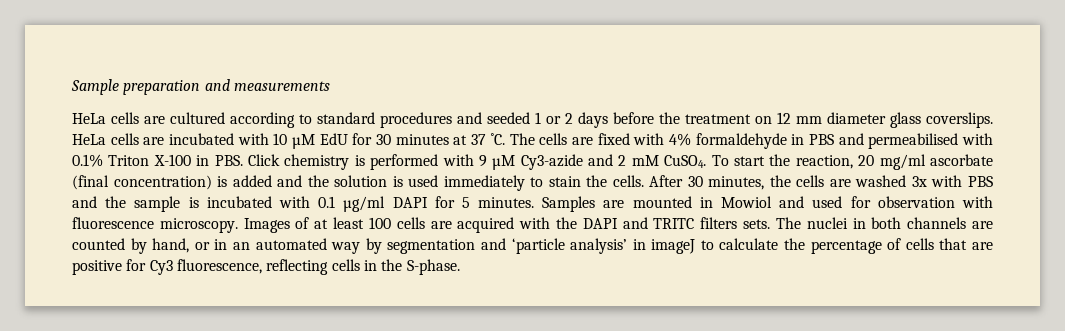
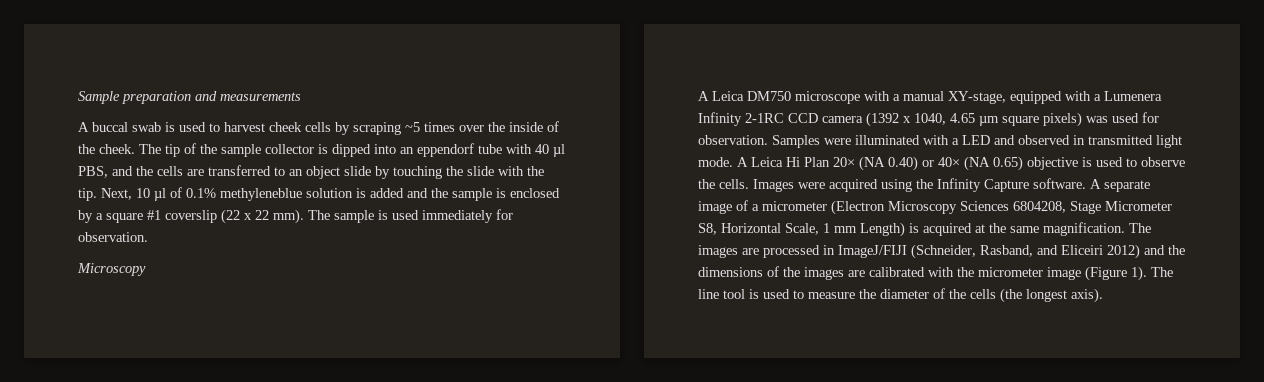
[72,112,993,128] [72,133,993,149] [72,154,994,170] [72,175,993,191] [72,196,993,212] [72,217,994,233] [72,238,994,254] [72,259,460,275] HeLa cells are cultured according to standard procedures and seeded 1 or 2 days before the treatment on 12 mm diameter glass coverslips. HeLa cells are incubated with 10 µM EdU for 30 minutes at 37 ˚C. The cells are fixed with 4% formaldehyde in PBS and permeabilised with 0.1% Triton X-100 in PBS. Click chemistry is performed with 9 µM Cy3-azide and 2 mM CuSO4. To start the reaction, 20 mg/ml ascorbate (final concentration) is added and the solution is used immediately to stain the cells. After 30 minutes, the cells are washed 3x with PBS and the sample is incubated with 0.1 µg/ml DAPI for 5 minutes. Samples are mounted in Mowiol and used for observation with fluorescence microscopy. Images of at least 100 cells are acquired with the DAPI and TRITC filters sets. The nuclei in both channels are counted by hand, or in an automated way by segmentation and ‘particle analysis’ in imageJ to calculate the percentage of cells that are positive for Cy3 fluorescence, reflecting cells in the S-phase. -> [78,121,559,135] [78,143,565,157] [78,165,544,179] [78,187,560,201] [78,209,513,224] [78,232,148,242] [77,263,146,276] [698,91,1162,104] [698,112,1159,127] [698,135,1182,148] [698,156,1185,171] [698,178,1150,192] [698,200,1172,215] [698,222,1151,237] [698,244,1185,259] [698,266,1173,281] [698,288,1103,303] A buccal swab is used to harvest cheek cells by scraping ~5 times over the inside of the cheek. The tip of the sample collector is dipped into an eppendorf tube with 40 µl PBS, and the cells are transferred to an object slide by touching the slide with the tip. Next, 10 µl of 0.1% methyleneblue solution is added and the sample is enclosed by a square #1 coverslip (22 x 22 mm). The sample is used immediately for observation. // Microscopy // A Leica DM750 microscope with a manual XY-stage, equipped with a Lumenera Infinity 2-1RC CCD camera (1392 x 1040, 4.65 µm square pixels) was used for observation. Samples were illuminated with a LED and observed in transmitted light mode. A Leica Hi Plan 20× (NA 0.40) or 40× (NA 0.65) objective is used to observe the cells. Images were acquired using the Infinity Capture software. A separate image of a micrometer (Electron Microscopy Sciences 6804208, Stage Micrometer S8, Horizontal Scale, 1 mm Length) is acquired at the same magnification. The images are processed in ImageJ/FIJI (Schneider, Rasband, and Eliceiri 2012) and the dimensions of the images are calibrated with the micrometer image (Figure 1). The line tool is used to measure the diameter of the cells (the longest axis).

